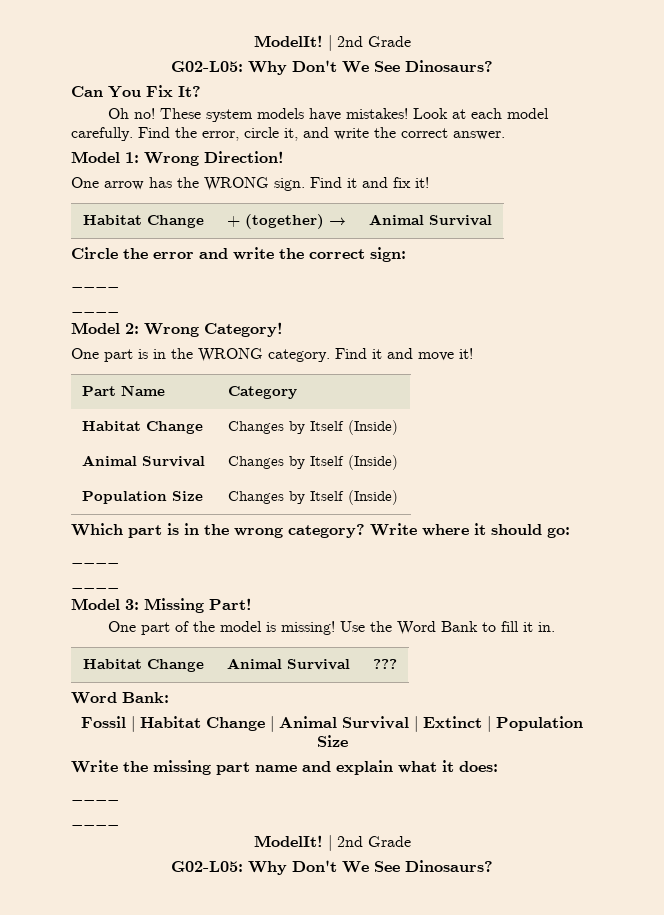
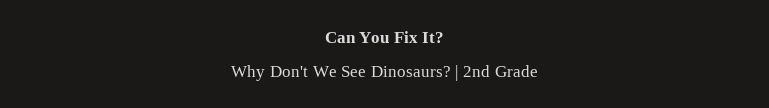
[253,35,411,51] [171,60,493,75] [71,85,201,98] [108,108,550,122] [71,127,505,141] [71,151,284,166] [71,177,429,191] [83,215,204,228] [227,214,346,229] [369,214,492,226] [71,247,406,262] [71,284,119,288] [71,309,119,313] [71,322,283,337] [71,348,473,362] [82,385,166,396] [228,386,298,399] [82,421,204,434] [228,420,399,435] [82,455,206,467] [228,455,399,470] [82,491,204,504] [228,490,399,505] [71,523,570,538] [71,560,119,564] [71,585,119,589] [71,598,252,613] [108,621,556,635] [83,659,204,672] [227,658,350,670] [373,659,397,669] [71,692,169,704] [81,716,583,732] [316,735,348,747] [71,760,498,775] [71,797,119,801] [71,822,119,826] [253,835,411,851] [171,860,493,875] ModelIt! | 2nd Grade // G02-L05: Why Don't We See Dinosaurs? // Can You Fix It? // Oh no! These system models have mistakes! Look at each model carefully. Find the error, circle it, and write the correct answer. // Model 1: Wrong Direction! // One arrow has the WRONG sign. Find it and fix it! // Habitat Change | + (together) → | Animal Survival // Circle the error and write the correct sign: // ____ // ____ // Model 2: Wrong Category! // One part is in the WRONG category. Find it and move it! // Part Name | Category // Habitat Change | Changes by Itself (Inside) // Animal Survival | Changes by Itself (Inside) // Population Size | Changes by Itself (Inside) // Which part is in the wrong category? Write where it should go: // ____ // ____ // Model 3: Missing Part! // One part of the model is missing! Use the Word Bank to fill it in. // Habitat Change | Animal Survival | ??? // Word Bank: // Fossil | Habitat Change | Animal Survival | Extinct | Population Size // Write the missing part name and explain what it does: // ____ // ____ // ModelIt! | 2nd Grade // G02-L05: Why Don't We See Dinosaurs? -> [324,31,445,43] [231,65,538,81] Can You Fix It? // Why Don't We See Dinosaurs? | 2nd Grade

